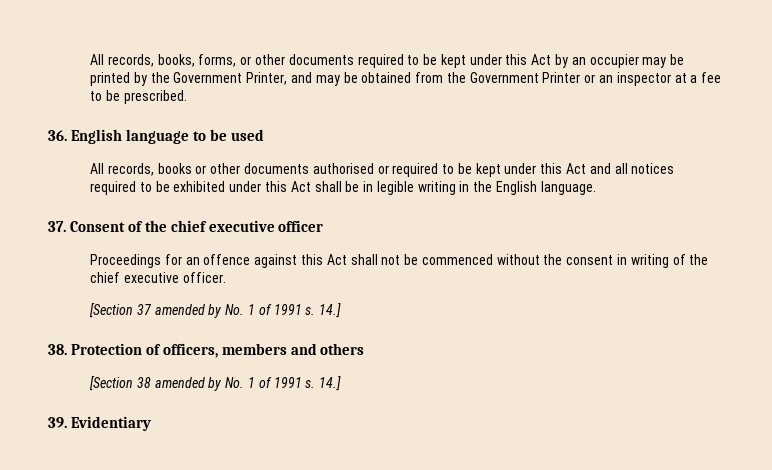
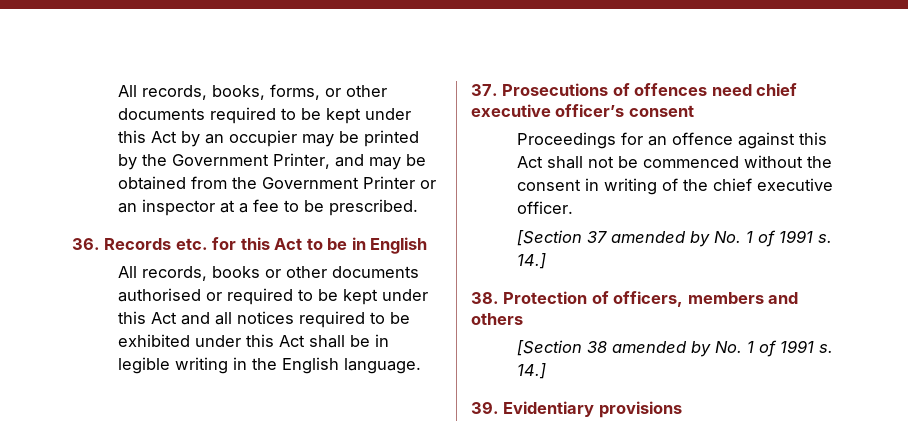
[70,129,264,144] English language to be used -> [104,237,428,254] Records etc. for this Act to be in English
[69,220,324,232] Consent of the chief executive officer -> [502,83,798,96] [471,104,694,117] Prosecutions of offences need chief executive officer’s consent
(151, 423) none -> [598,401,682,418] provisions

